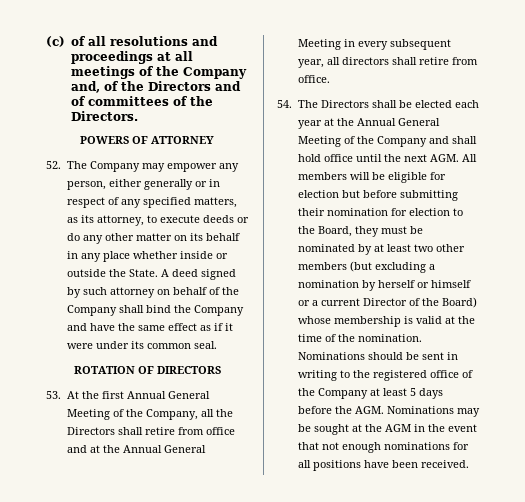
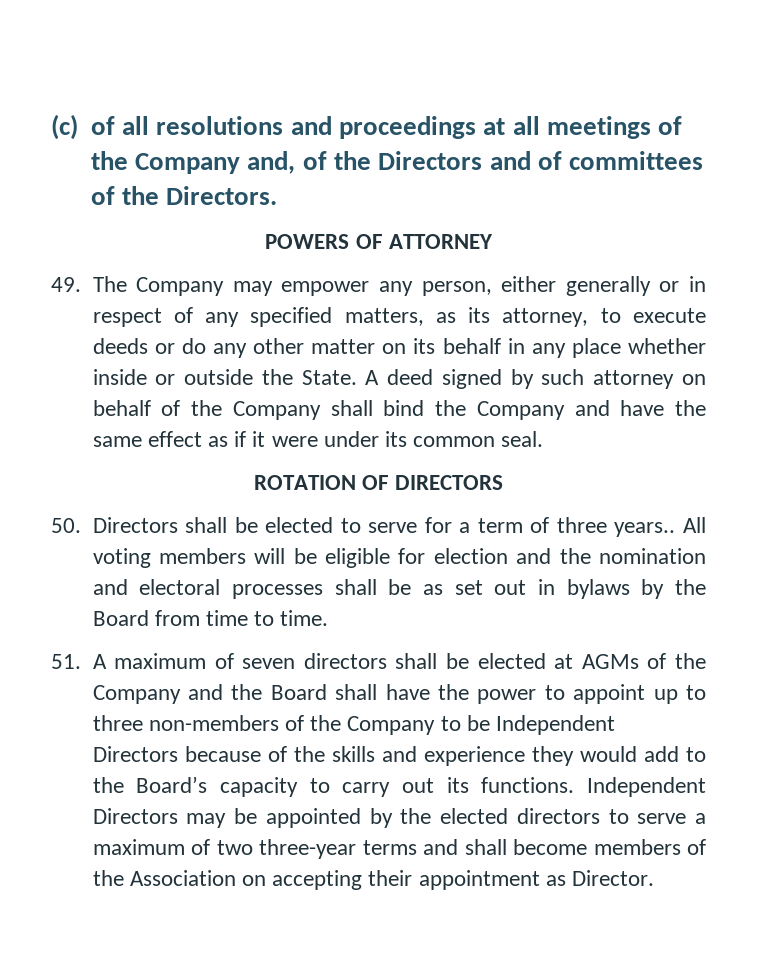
[46,161,61,169] 52. -> [51,277,81,292] 49.
[46,391,210,399] [66,409,233,420] [66,427,235,435] [66,445,206,453] [297,39,451,50] [297,57,478,68] [297,75,330,83] [277,100,479,108] [297,118,440,129] [297,136,477,147] [297,154,477,162] 53. At the first Annual General Meeting of the Company, all the Directors shall retire from office and at the Annual General Meeting in every subsequent year, all directors shall retire from office. // 54. The Directors shall be elected each year at the Annual General Meeting of the Company and shall hold office until the next AGM. All -> [51,517,706,537] [92,548,151,568] 50. Directors shall be elected to serve for a term of three years.. All voting
[341,190,458,201] [297,208,463,216] [297,226,423,237] [297,244,465,255] [297,261,435,273] [297,280,471,291] [297,297,477,308] [297,316,475,327] [297,334,422,342] [297,352,458,360] [297,370,473,381] [297,388,443,399] [297,406,480,417] [297,424,477,435] [297,442,469,453] [297,460,469,471] but before submitting their nomination for election to the Board, they must be nominated by at least two other members (but excluding a nomination by herself or himself or a current Director of the Board) whose membership is valid at the time of the nomination. Nominations should be sent in writing to the registered office of the Company at least 5 days before the AGM. Nominations may be sought at the AGM in the event that not enough nominations for all positions have been received. -> [516,548,707,564] [92,579,706,599] [92,610,329,626] [51,653,706,669] [92,684,706,704] [92,715,615,735] [92,746,706,766] [92,776,706,797] [92,808,706,828] [92,839,706,859] [92,870,654,890] and the nomination and electoral processes shall be as set out in bylaws by the Board from time to time. // 51. A maximum of seven directors shall be elected at AGMs of the Company and the Board shall have the power to appoint up to three non-members of the Company to be Independent Directors because of the skills and experience they would add to the Board’s capacity to carry out its functions. Independent Directors may be appointed by the elected directors to serve a maximum of two three-year terms and shall become members of the Association on accepting their appointment as Director.

